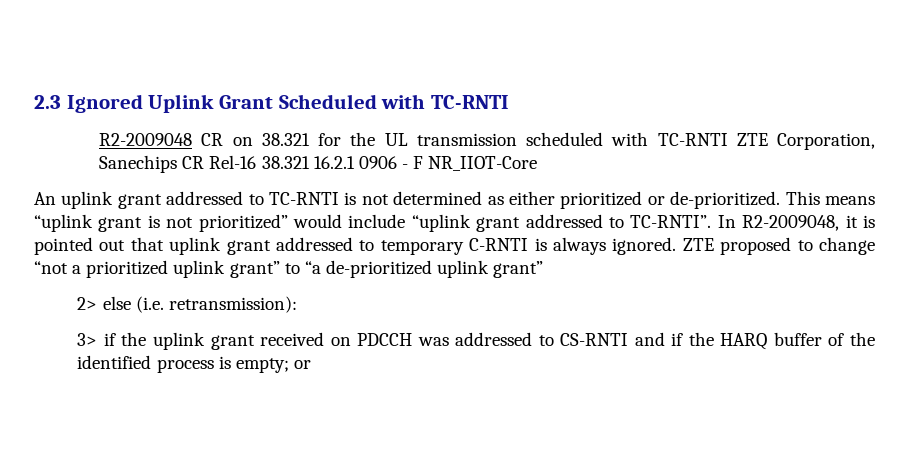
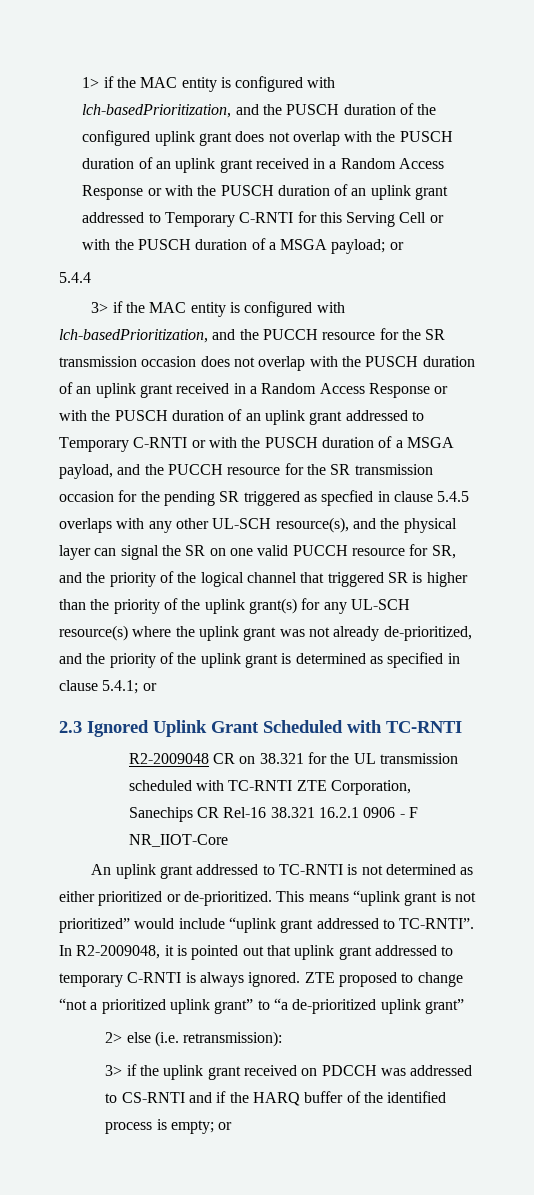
(34, 102) none -> [82,76,336,92] [82,103,437,118] [82,130,453,146] [82,157,445,173] [82,184,449,200] [82,211,444,227] [82,238,404,254] [59,272,91,283] [91,301,345,317] [59,328,446,343] [59,356,475,371] [59,382,449,398] [59,409,424,425] [59,436,454,452] [59,463,433,479] [59,490,470,506] [59,517,457,533] [59,544,456,560] [59,571,468,587] [59,598,410,614] [59,625,472,641] [59,652,460,668] [59,680,157,694] 1> if the MAC entity is configured with lch-basedPrioritization, and the PUSCH duration of the configured uplink grant does not overlap with the PUSCH duration of an uplink grant received in a Random Access Response or with the PUSCH duration of an uplink grant addressed to Temporary C-RNTI for this Serving Cell or with the PUSCH duration of a MSGA payload; or // 5.4.4 // 3> if the MAC entity is configured with lch-basedPrioritization, and the PUCCH resource for the SR transmission occasion does not overlap with the PUSCH duration of an uplink grant received in a Random Access Response or with the PUSCH duration of an uplink grant addressed to Temporary C-RNTI or with the PUSCH duration of a MSGA payload, and the PUCCH resource for the SR transmission occasion for the pending SR triggered as specfied in clause 5.4.5 overlaps with any other UL-SCH resource(s), and the physical layer can signal the SR on one valid PUCCH resource for SR, and the priority of the logical channel that triggered SR is higher than the priority of the uplink grant(s) for any UL-SCH resource(s) where the uplink grant was not already de-prioritized, and the priority of the uplink grant is determined as specified in clause 5.4.1; or //

